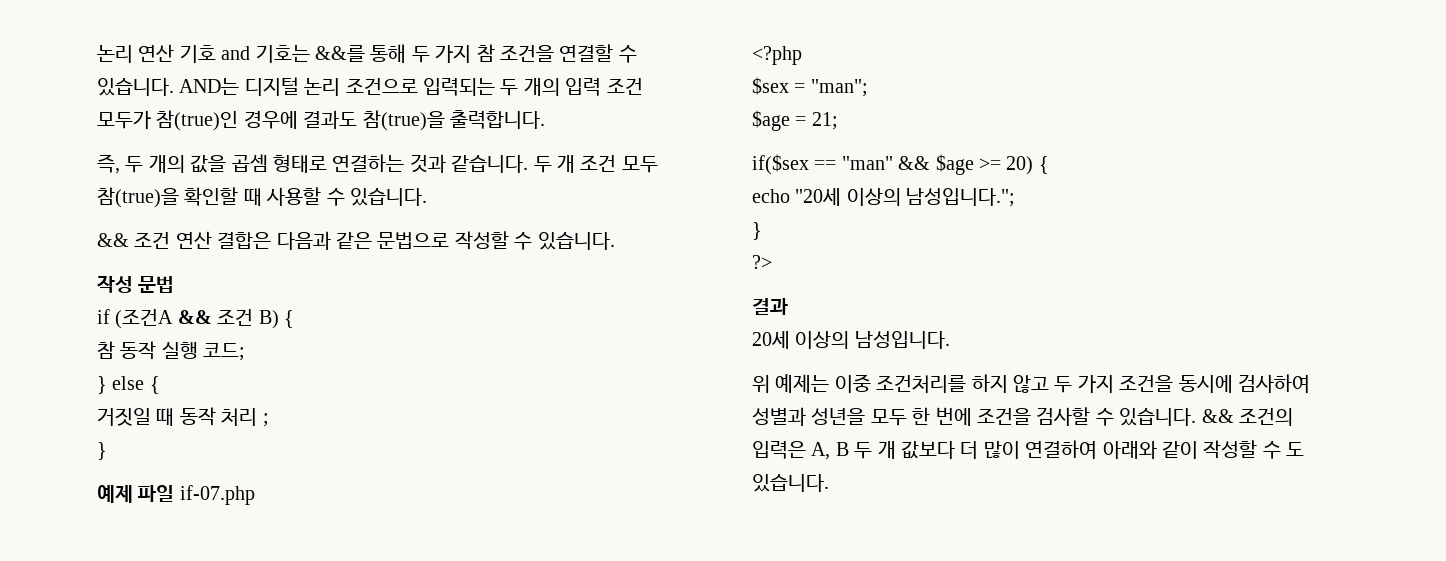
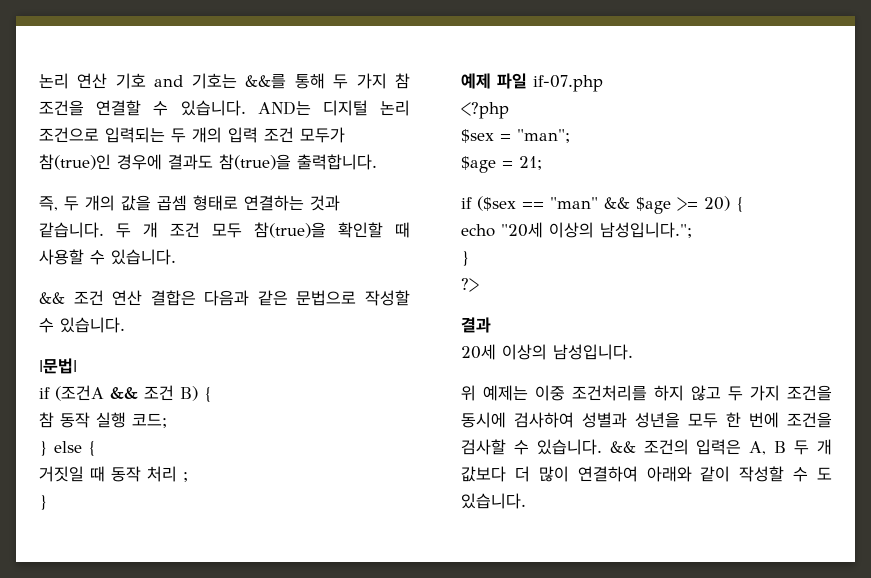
[97,275,175,293] 작성 문법 -> [39,358,77,374] |문법|
[752,154,809,175] if($sex -> [461,196,516,211] if ($sex

